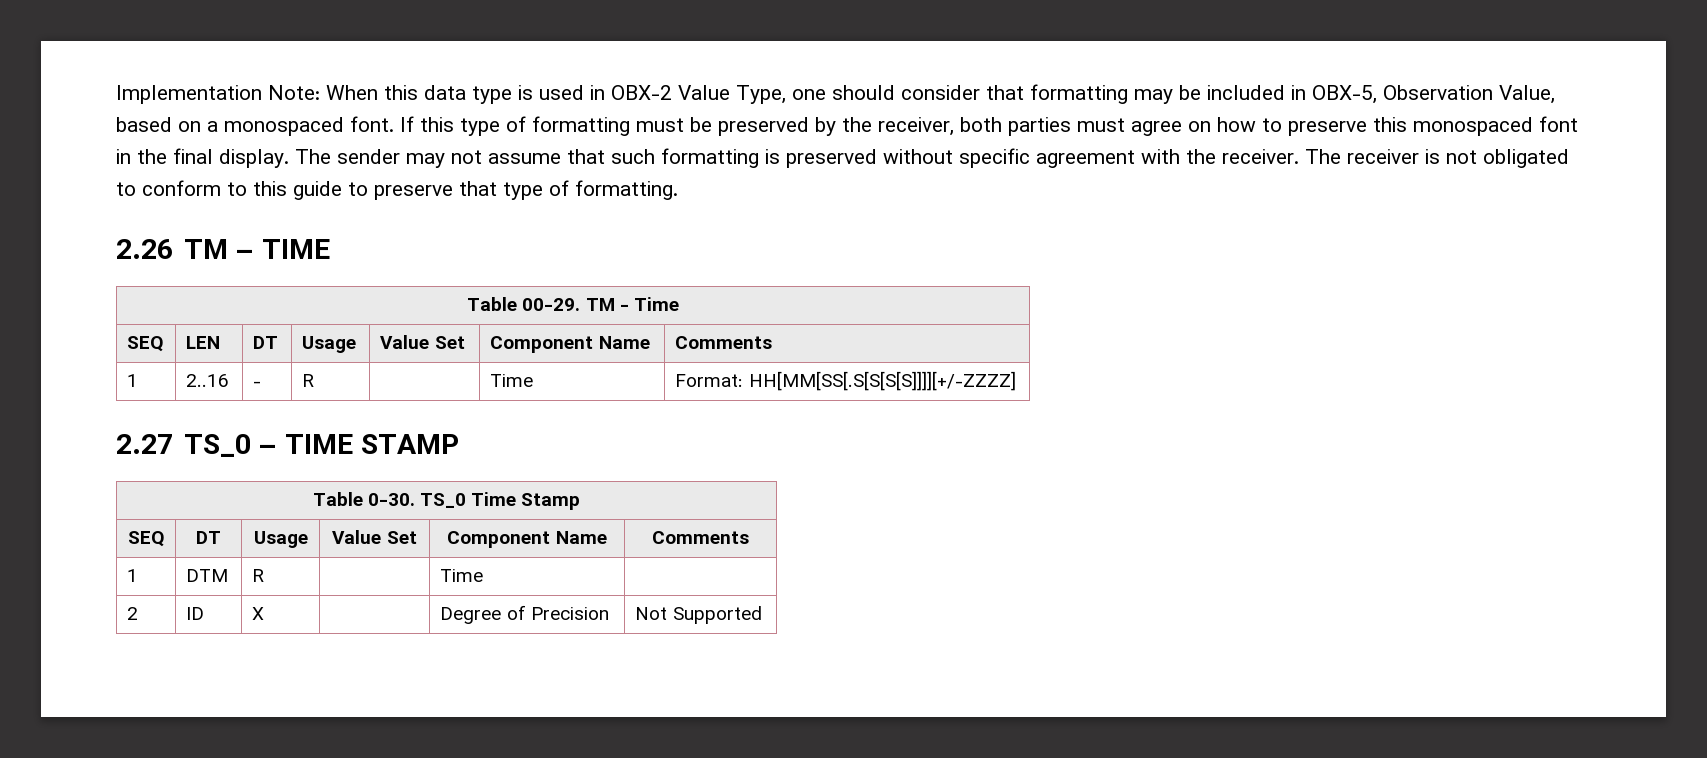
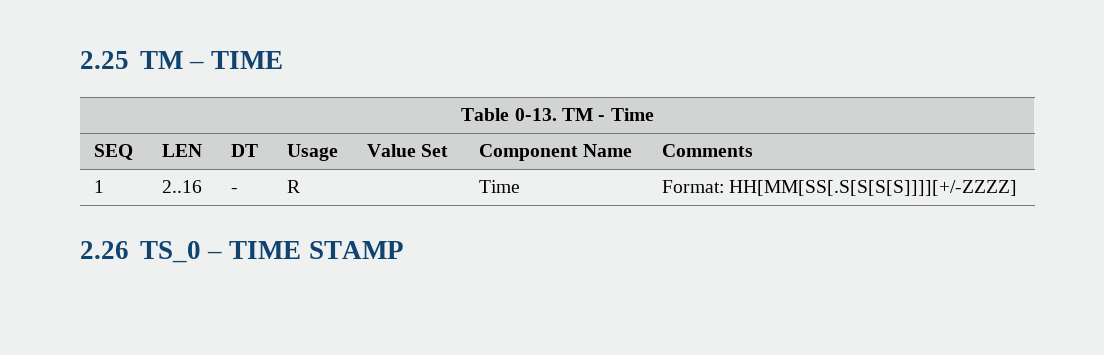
[116,84,1555,104] [116,116,1578,136] [116,148,1569,168] [116,180,678,200] [116,239,173,259] Implementation Note: When this data type is used in OBX-2 Value Type, one should consider that formatting may be included in OBX-5, Observation Value, based on a monospaced font. If this type of formatting must be preserved by the receiver, both parties must agree on how to preserve this monospaced font in the final display. The sender may not assume that such formatting is preserved without specific agreement with the receiver. The receiver is not obligated to conform to this guide to preserve that type of formatting. // 2.26 -> [80,51,129,69] 2.25
[522,298,581,311] 00-29. -> [514,108,557,121] 0-13.
[116,434,173,454] 2.27 -> [80,241,129,259] 2.26
[312,492,581,510] [128,531,164,547] [196,531,221,544] [253,531,308,548] [332,530,417,544] [447,531,607,548] [652,531,750,544] [127,569,139,582] [186,569,229,582] [252,569,265,582] [440,569,484,582] [127,607,139,620] [186,607,205,620] [252,607,265,620] [440,605,609,624] [635,606,762,624] // Table 0-30. TS_0 Time Stamp // SEQ | DT | Usage | Value Set | Component Name | Comments // 1 | DTM | R | | Time | // 2 | ID | X | | Degree of Precision | Not Supported -> (404, 250) none

